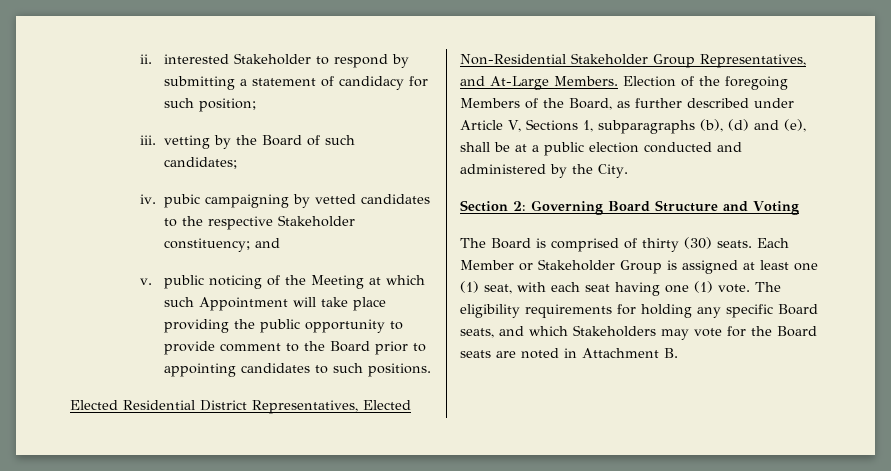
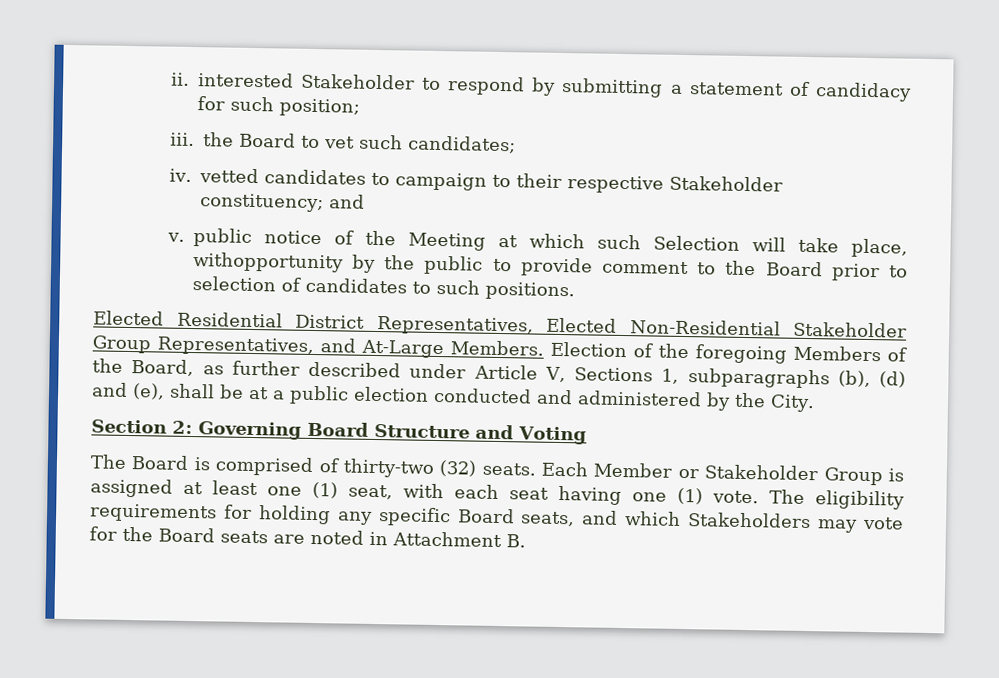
[163,135,355,149] [163,157,237,169] [140,194,430,208] [163,216,203,227] vetting by the Board of such candidates; // iv. pubic campaigning by vetted candidates to the -> [202,132,516,154] [168,168,562,191] the Board to vet such candidates; // iv. vetted candidates to campaign to their
[208,275,262,289] noticing -> [263,230,322,245] notice
[198,297,288,311] Appointment -> [652,235,740,251] Selection
[352,297,386,311] [163,319,229,333] place providing -> [850,238,908,258] [192,252,376,273] place, withopportunity by
[304,319,385,333] opportunity -> (484, 265) none
[163,363,236,377] appointing -> [191,276,301,292] selection of
[642,237,712,252] thirty (30) -> [342,458,478,478] thirty-two (32)

